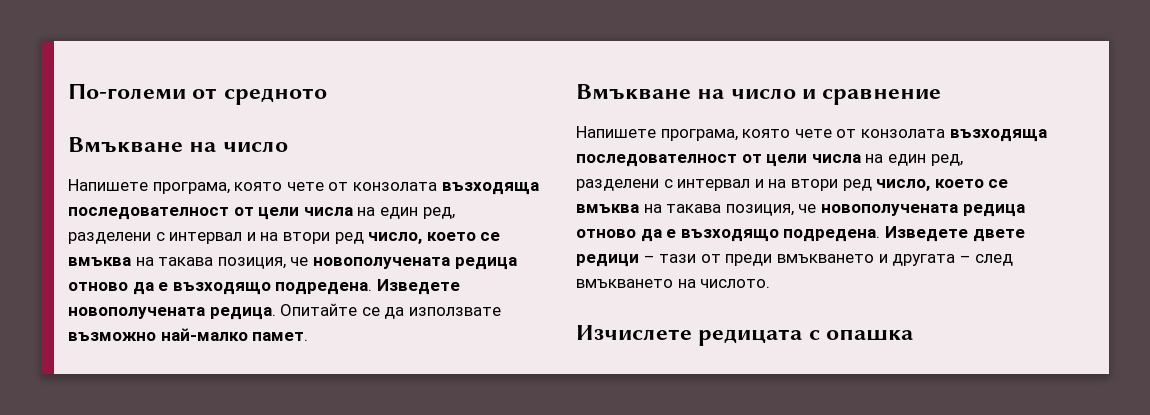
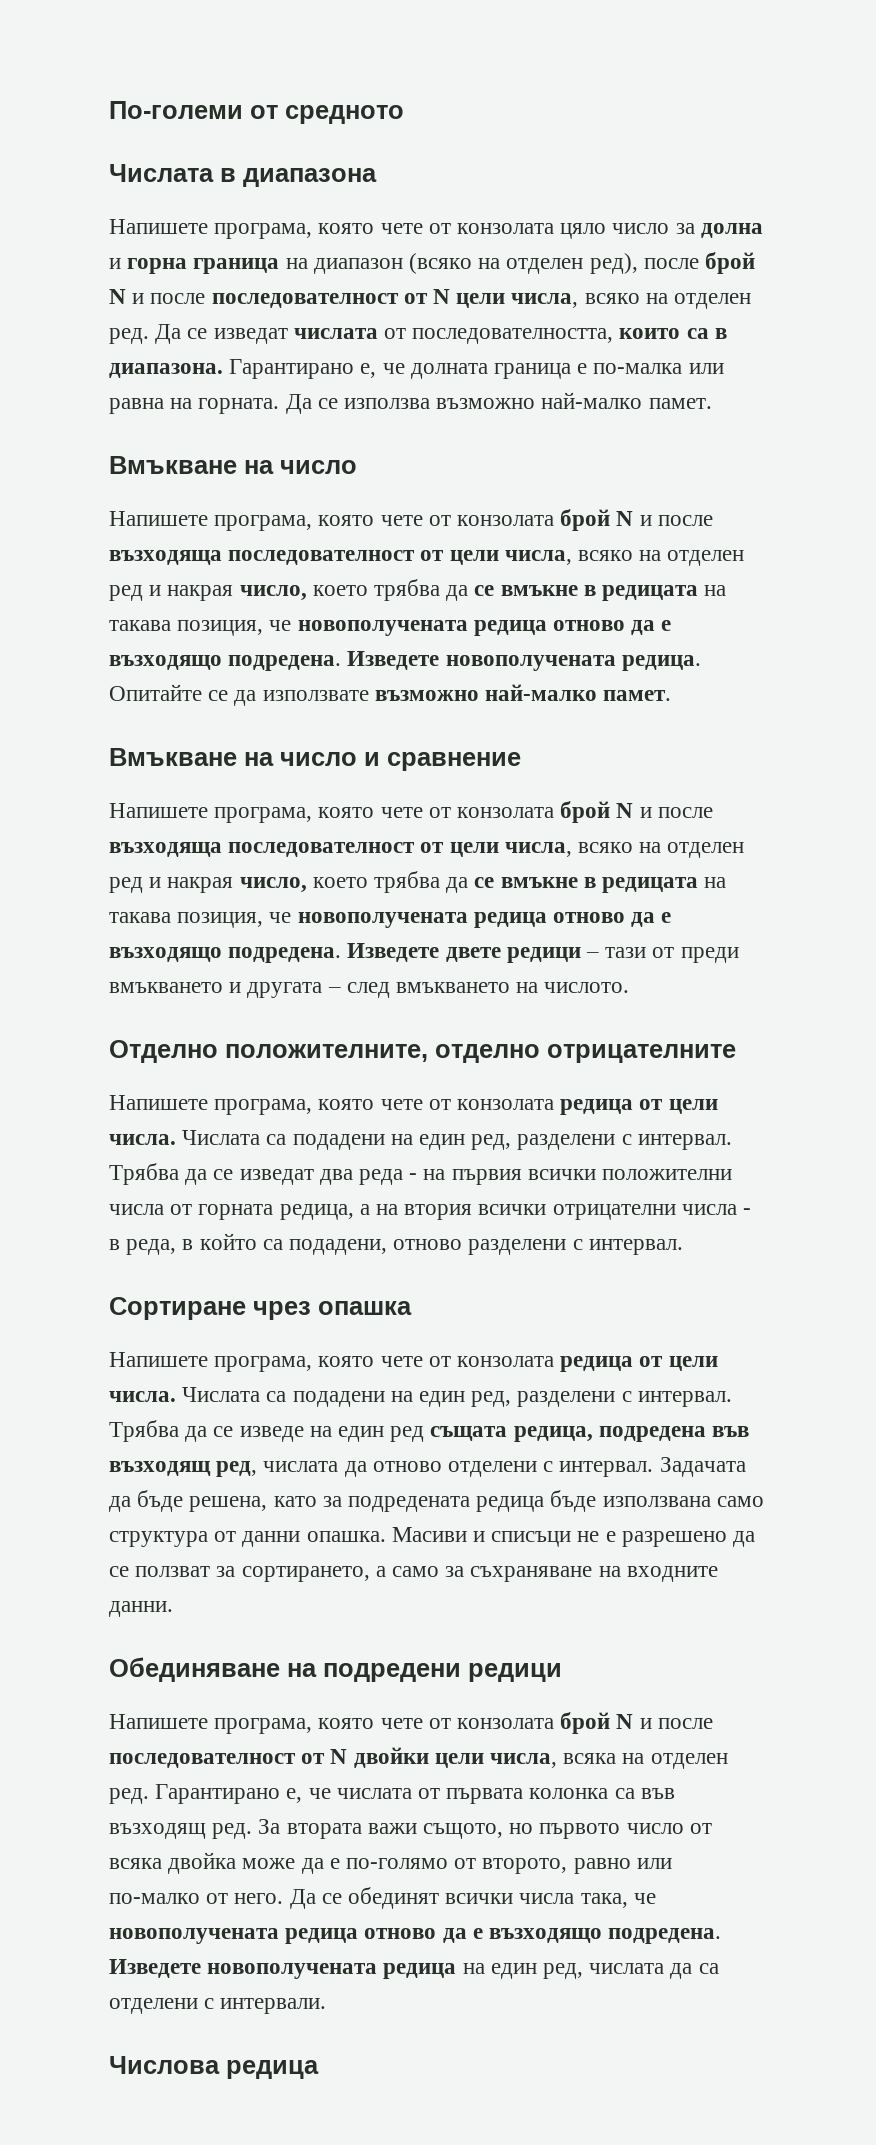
(327, 96) none -> [109,164,377,187] [109,219,763,239] [109,252,756,274] [109,289,752,309] [109,324,727,344] [109,359,724,379] [109,392,712,414] // Числата в диапазона // Напишете програма, която чете от конзолата цяло число за долна и горна граница на диапазон (всяко на отделен ред), после брой N и после последователност от N цели числа, всяко на отделен ред. Да се изведат числата от последователността, които са в диапазона. Гарантирано е, че долната граница е по-малка или равна на горната. Да се използва възможно най-малко памет.
[441,182,539,195] [68,207,455,220] [68,232,501,244] [68,257,131,266] възходяща последователност от цели числа на един ред, разделени с интервал и на втори ред число, което се вмъква -> [560,509,713,531] [109,550,745,566] [109,579,699,601] брой N и после възходяща последователност от цели числа, всяко на отделен ред и накрая число, което трябва да се вмъкне в редицата
[949,129,1047,142] [576,154,963,167] [576,179,1009,191] [576,204,639,213] възходяща последователност от цели числа на един ред, разделени с интервал и на втори ред число, което се вмъква -> [560,801,713,823] [109,842,745,858] [109,871,699,893] брой N и после възходяща последователност от цели числа, всяко на отделен ред и накрая число, което трябва да се вмъкне в редицата
[576,325,914,346] Изчислете редицата с опашка -> [109,1040,736,1063] [109,1095,718,1115] [109,1130,732,1150] [109,1163,733,1185] [109,1204,752,1220] [109,1233,683,1255] [109,1297,412,1320] [109,1352,718,1372] [109,1387,732,1407] [109,1420,750,1442] [109,1457,746,1477] [109,1490,764,1512] [109,1527,756,1547] [109,1566,718,1582] [109,1601,173,1617] [109,1657,562,1682] [109,1712,713,1734] [109,1747,728,1769] [109,1784,675,1804] [109,1819,712,1839] [109,1852,672,1874] [109,1887,656,1909] [109,1928,722,1944] [109,1959,719,1979] [109,1998,327,2014] [109,2056,319,2079] Отделно положителните, отделно отрицателните // Напишете програма, която чете от конзолата редица от цели числа. Числата са подадени на един ред, разделени с интервал. Трябва да се изведат два реда - на първия всички положителни числа от горната редица, а на втория всички отрицателни числа - в реда, в който са подадени, отново разделени с интервал. // Сортиране чрез опашка // Напишете програма, която чете от конзолата редица от цели числа. Числата са подадени на един ред, разделени с интервал. Трябва да се изведе на един ред същата редица, подредена във възходящ ред, числата да отново отделени с интервал. Задачата да бъде решена, като за подредената редица бъде използвана само структура от данни опашка. Масиви и списъци не е разрешено да се ползват за сортирането, а само за съхраняване на входните данни. // Обединяване на подредени редици // Напишете програма, която чете от конзолата брой N и после последователност от N двойки цели числа, всяка на отделен ред. Гарантирано е, че числата от първата колонка са във възходящ ред. За втората важи същото, но първото число от всяка двойка може да е по-голямо от второто, равно или по-малко от него. Да се обединят всички числа така, че новополучената редица отново да е възходящо подредена. Изведете новополучената редица на един ред, числата да са отделени с интервали. // Числова редица

